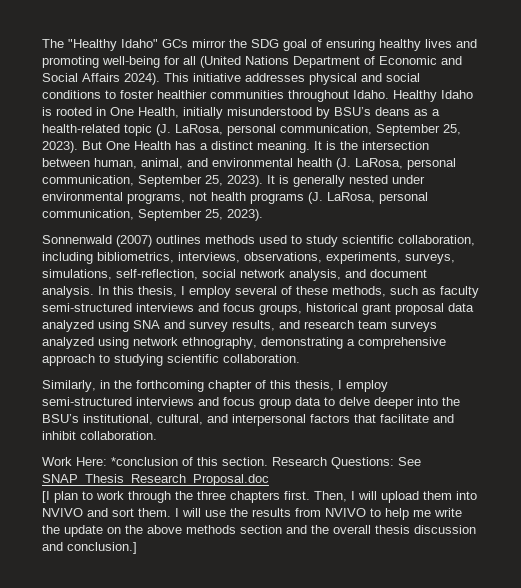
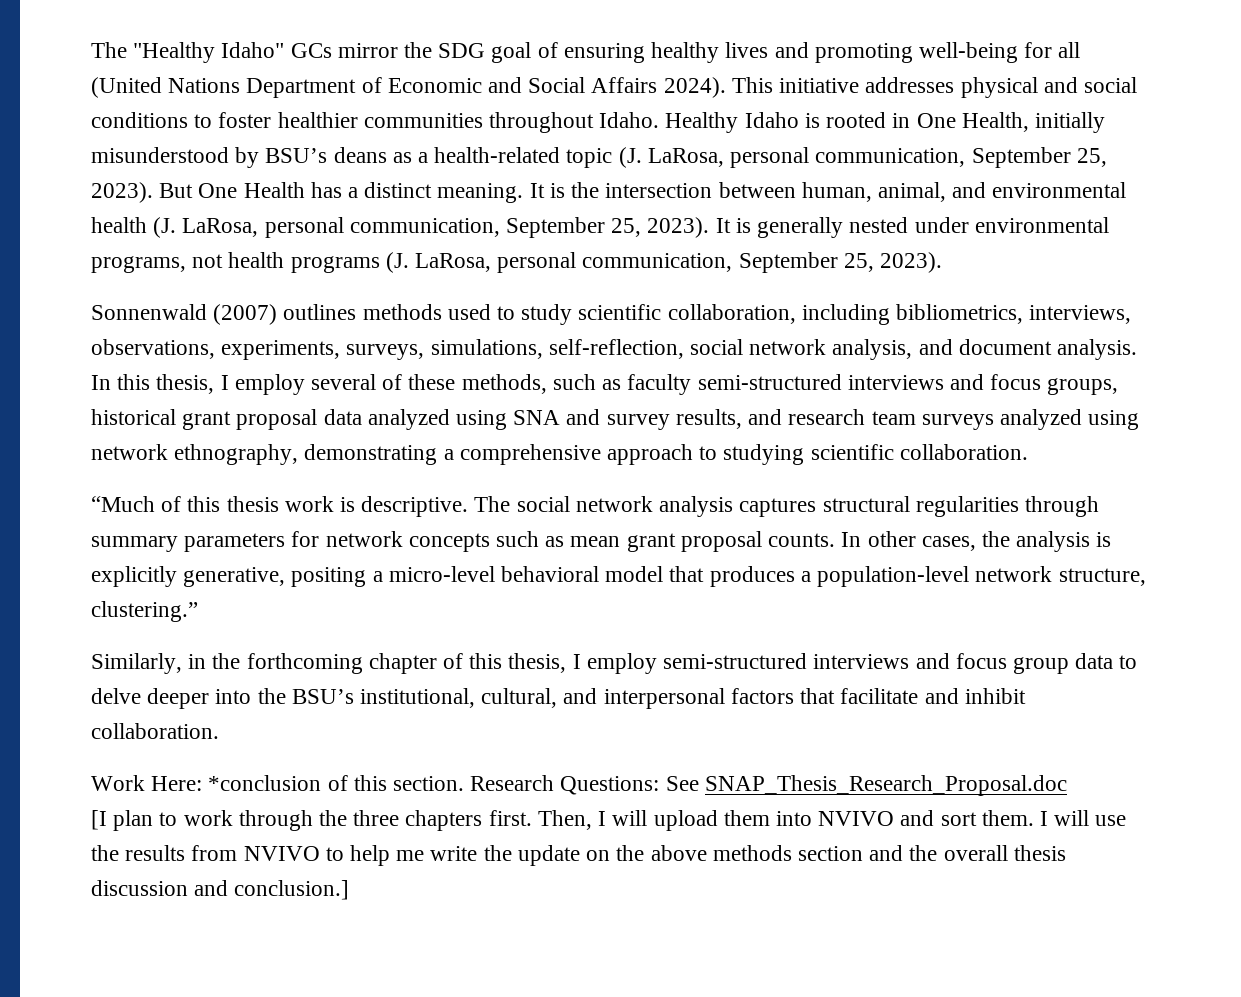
(300, 358) none -> [91,496,1099,517] [91,531,1112,552] [91,566,1146,587] [91,601,198,622] // “Much of this thesis work is descriptive. The social network analysis captures structural regularities through summary parameters for network concepts such as mean grant proposal counts. In other cases, the analysis is explicitly generative, positing a micro-level behavioral model that produces a population-level network structure, clustering.”

